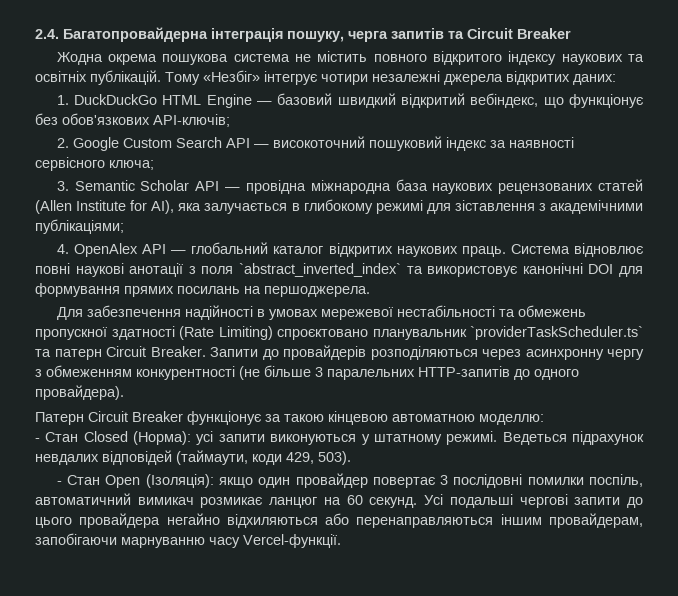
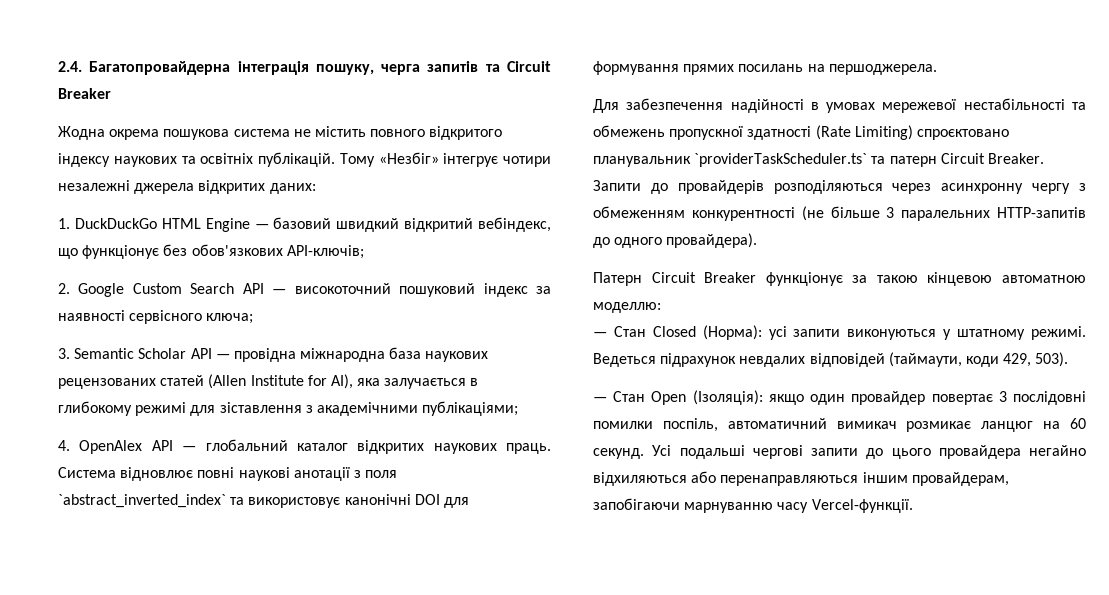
[35,438,40,442] - -> [593,332,607,337] —
[56,481,62,485] - -> [593,397,607,402] —

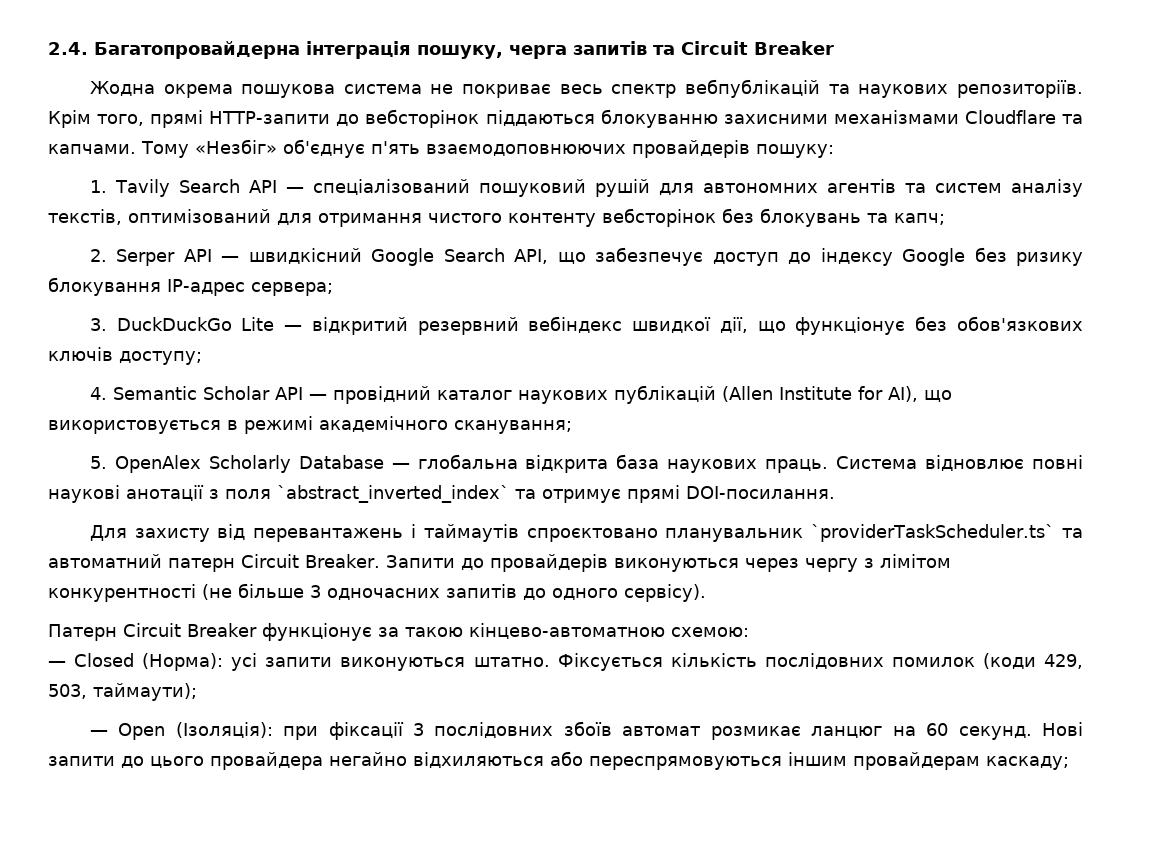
[314,126,503,140] [58,152,551,167] [58,180,316,194] [58,217,551,232] [58,244,364,259] [58,283,551,297] [58,310,254,324] [58,347,489,362] [58,374,479,389] [58,401,519,416] [58,439,425,454] містить повного відкритого індексу наукових та освітніх публікацій. Тому «Незбіг» інтегрує чотири незалежні джерела відкритих даних: // 1. DuckDuckGo HTML Engine — базовий швидкий відкритий вебіндекс, що функціонує без обов'язкових API-ключів; // 2. Google Custom Search API — високоточний пошуковий індекс за наявності сервісного ключа; // 3. Semantic Scholar API — провідна міжнародна база наукових рецензованих статей (Allen Institute for AI), яка залучається в глибокому режимі для зіставлення з академічними публікаціями; // 4. OpenAlex API — глобальний каталог відкритих -> [462,79,1083,98] [48,109,1083,128] [48,139,834,158] [89,179,1083,197] [48,208,945,227] [89,247,1083,266] [48,277,333,296] [89,316,1083,335] [48,347,202,365] [89,385,952,404] [48,416,572,434] [89,454,660,473] покриває весь спектр вебпублікацій та наукових репозиторіїв. Крім того, прямі HTTP-запити до вебсторінок піддаються блокуванню захисними механізмами Cloudflare та капчами. Тому «Незбіг» об'єднує п'ять взаємодоповнюючих провайдерів пошуку: // 1. Tavily Search API — спеціалізований пошуковий рушій для автономних агентів та систем аналізу текстів, оптимізований для отримання чистого контенту вебсторінок без блокувань та капч; // 2. Serper API — швидкісний Google Search API, що забезпечує доступ до індексу Google без ризику блокування IP-адрес сервера; // 3. DuckDuckGo Lite — відкритий резервний вебіндекс швидкої дії, що функціонує без обов'язкових ключів доступу; // 4. Semantic Scholar API — провідний каталог наукових публікацій (Allen Institute for AI), що використовується в режимі академічного сканування; // 5. OpenAlex Scholarly Database — глобальна відкрита база
[248,494,469,508] [593,61,937,75] [593,98,1086,113] [593,125,913,140] використовує канонічні DOI для формування прямих посилань на першоджерела. // Для забезпечення надійності в умовах мережевої нестабільності та обмежень пропускної здатності (Rate Limiting) -> [542,485,835,503] [89,524,519,542] отримує прямі DOI-посилання. // Для захисту від перевантажень і таймаутів
(886, 160) none -> [48,554,162,568] автоматний
[773,180,1024,194] розподіляються через асинхронну -> [613,558,799,572] виконуються через
[593,206,685,218] обмеженням -> [879,554,951,568] лімітом
[901,207,1086,221] паралельних HTTP-запитів -> [327,584,517,600] одночасних запитів
[666,233,758,248] провайдера). -> [624,584,706,602] сервісу).
[927,272,1086,286] [593,302,661,313] [593,326,646,337] кінцевою автоматною моделлю: // — Стан -> [469,623,749,639] [48,661,66,667] кінцево-автоматною схемою: // —
[943,326,1086,340] [593,352,1069,367] [593,391,646,402] у штатному режимі. Ведеться підрахунок невдалих відповідей (таймаути, коди 429, 503). // — Стан -> [473,653,1083,671] [48,683,197,701] [89,730,108,736] штатно. Фіксується кількість послідовних помилок (коди 429, 503, таймаути); // —
[768,391,1086,405] [593,418,897,432] якщо один провайдер повертає 3 послідовні помилки поспіль, автоматичний вимикач -> [283,721,701,740] при фіксації 3 послідовних збоїв автомат
[652,445,803,459] Усі подальші чергові -> [1041,722,1083,736] Нові
[720,472,1009,486] [593,498,913,513] перенаправляються іншим провайдерам, запобігаючи марнуванню часу Vercel-функції. -> [589,752,1069,770] переспрямовуються іншим провайдерам каскаду;

